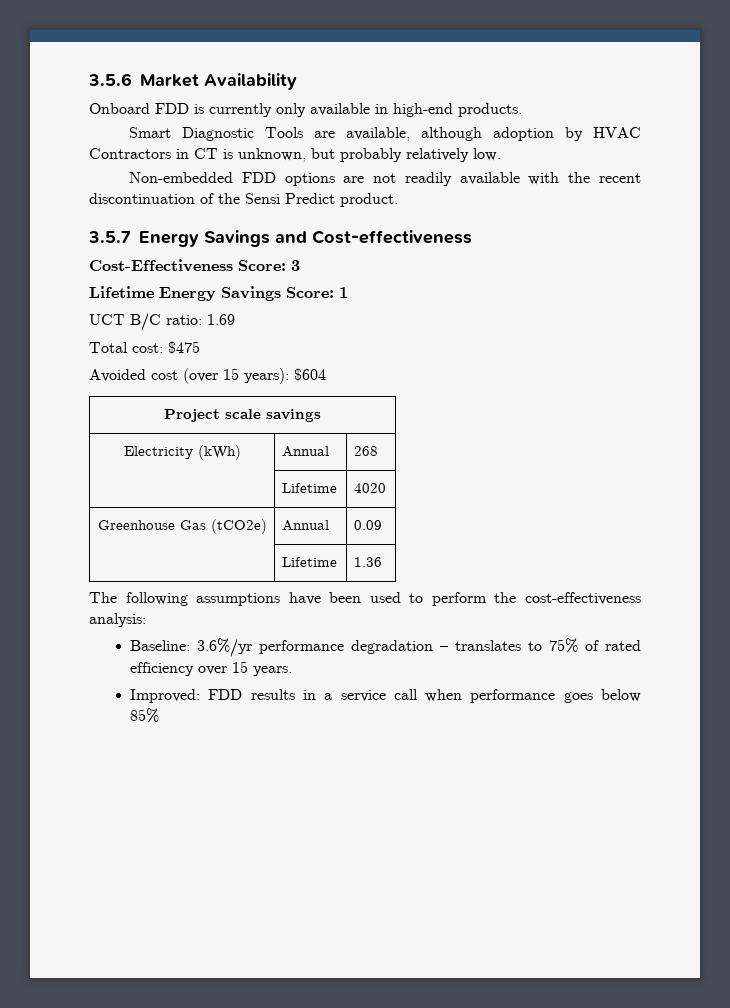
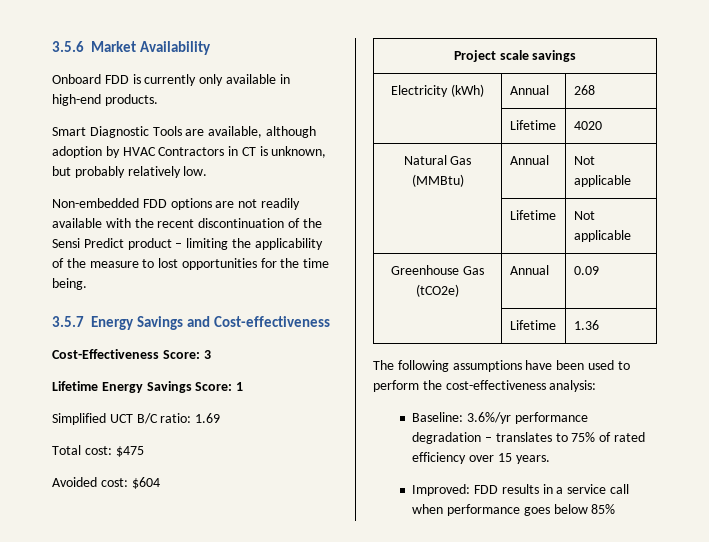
[340,193,398,207] product. -> [127,238,323,250] [52,258,330,270] [52,278,87,290] product – limiting the applicability of the measure to lost opportunities for the time being.
(348, 292) none -> [52,413,106,425] Simplified
[151,368,289,384] cost (over 15 years): -> [100,478,128,487] cost:
(386, 488) none -> [403,155,472,165] [411,174,464,187] [509,155,549,165] [573,156,595,165] [573,175,631,187] [509,210,556,220] [573,211,595,220] [573,230,631,242] // Natural Gas (MMBtu) | Annual | Not applicable // | Lifetime | Not applicable

